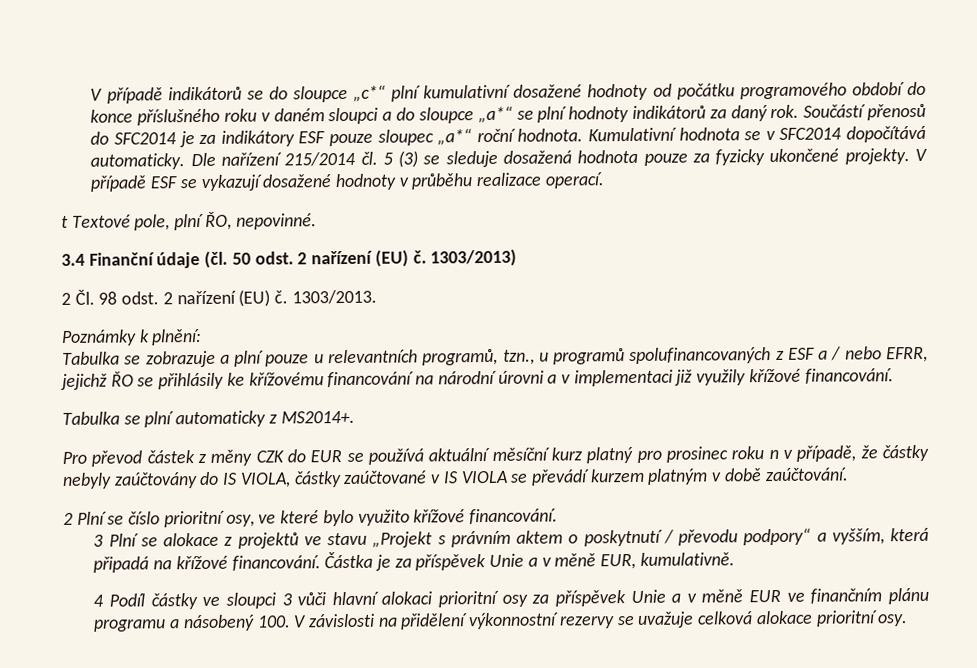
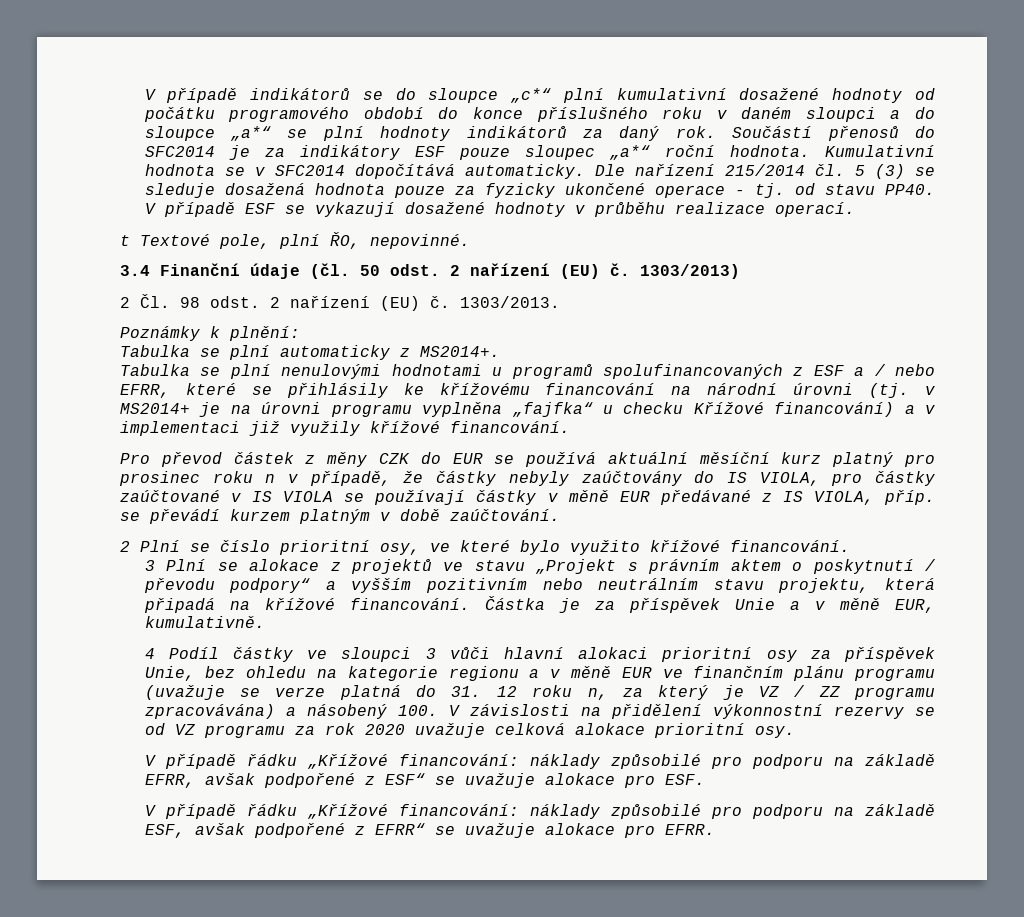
[844,148,910,165] projekty. -> [654,183,935,198] operace - tj. od stavu PP40.
[145,348,535,368] zobrazuje a plní pouze u relevantních programů, tzn., -> [229,345,500,360] [120,364,482,379] plní automaticky z MS2014+. // Tabulka se plní nenulovými hodnotami
[60,371,134,390] jejichž ŘO -> [185,383,236,395] které
(544, 377) none -> [869,383,935,398] [120,402,895,417] (tj. v MS2014+ je na úrovni programu vyplněna „fajfka“ u checku Křížové financování)
[62,410,355,428] // Tabulka se plní automaticky z MS2014+. -> (570, 427) none
(291, 480) none -> [831,473,863,486] pro
(529, 478) none -> [374,490,935,505] [120,512,140,521] používají částky v měně EUR předávané z IS VIOLA, příp. se
[831,528,885,545] vyšším, -> [351,578,870,593] vyšším pozitivním nebo neutrálním stavu projektu,
[630,589,666,604] Unie -> [144,666,519,681] Unie, bez ohledu na kategorie regionu
(167, 625) none -> [144,685,935,700] [144,704,275,719] (uvažuje se verze platná do 31. 12 roku n, za který je VZ / ZZ programu zpracovávána)
(635, 620) none -> [144,723,405,738] od VZ programu za rok 2020
(909, 620) none -> [144,754,936,769] [144,773,705,788] [144,804,936,819] [144,823,715,838] // V případě řádku „Křížové financování: náklady způsobilé pro podporu na základě EFRR, avšak podpořené z ESF“ se uvažuje alokace pro ESF. // V případě řádku „Křížové financování: náklady způsobilé pro podporu na základě ESF, avšak podpořené z EFRR“ se uvažuje alokace pro EFRR.

